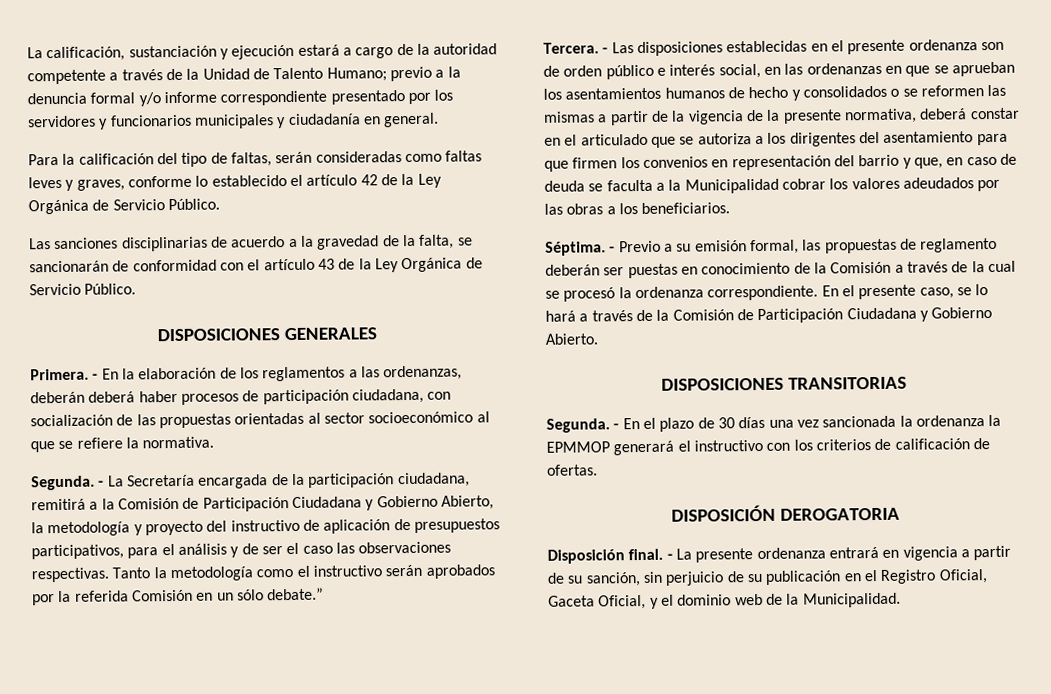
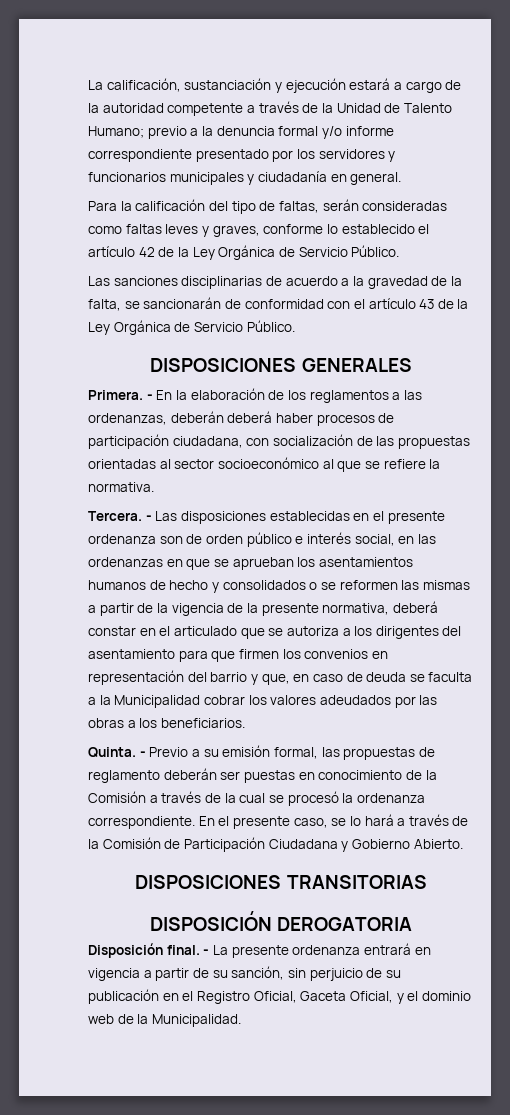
[31,472,470,491] [31,495,494,512] [31,518,500,537] [31,541,452,560] [31,564,495,583] [32,587,325,606] // Segunda. - La Secretaría encargada de la participación ciudadana, remitirá a la Comisión de Participación Ciudadana y Gobierno Abierto, la metodología y proyecto del instructivo de aplicación de presupuestos participativos, para el análisis y de ser el caso las observaciones respectivas. Tanto la metodología como el instructivo serán aprobados por la referida Comisión en un sólo debate.” -> (154, 487) none
[545,241,606,256] Séptima. -> [88,747,136,758] Quinta.
[546,414,1002,433] [546,438,990,456] [547,464,598,476] // Segunda. - En el plazo de 30 días una vez sancionada la ordenanza la EPMMOP generará el instructivo con los criterios de calificación de ofertas. -> (427, 882) none

